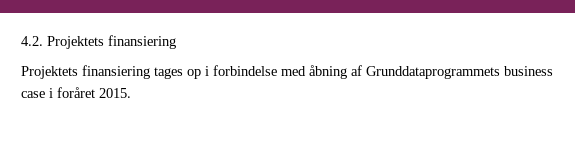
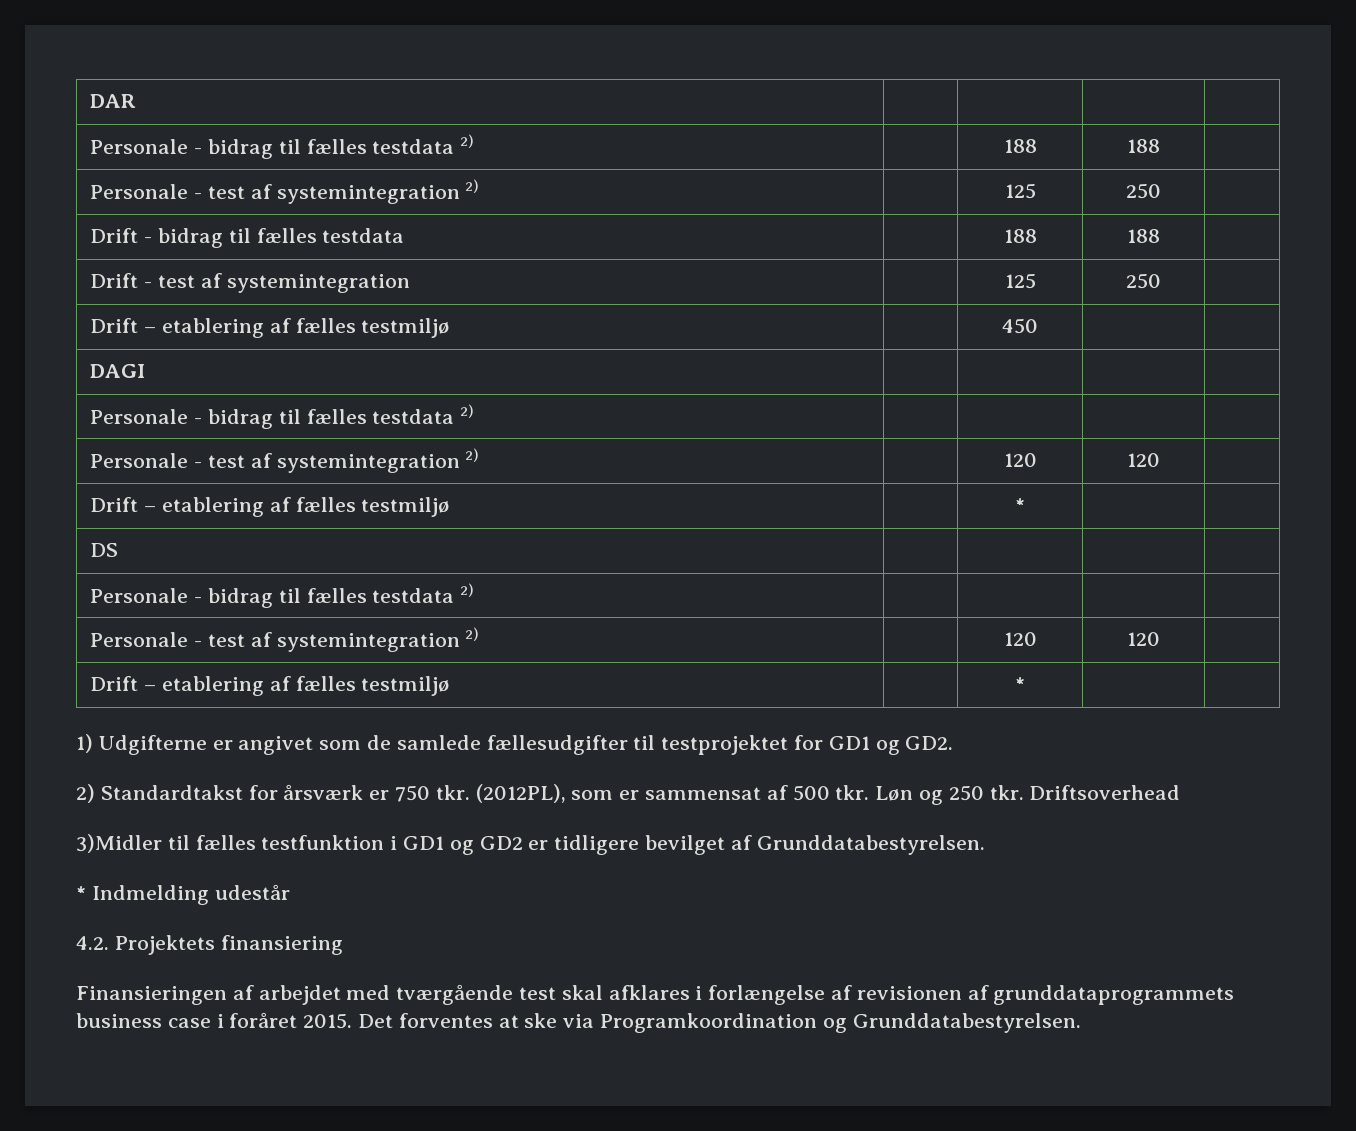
[21,35,176,49] [21,65,500,79] 4.2. Projektets finansiering // Projektets finansiering tages op i forbindelse med åbning af Grunddataprogrammets -> [90,94,137,108] [90,134,475,159] [1003,139,1037,153] [1127,139,1160,153] [90,179,480,204] [1004,183,1036,199] [1126,183,1161,199] [90,228,405,248] [1003,229,1037,243] [1127,229,1160,243] [90,273,410,293] [1004,273,1036,289] [1126,273,1161,289] [90,318,451,338] [1002,318,1038,334] [90,364,146,378] [90,404,475,429] [90,448,480,473] [1003,453,1037,467] [1127,453,1160,467] [90,497,451,517] [1015,498,1025,512] [90,543,119,557] [90,583,475,608] [90,627,480,652] [1003,632,1037,646] [1127,632,1160,646] [90,676,451,696] [1015,677,1025,691] [76,734,954,755] [76,784,1181,805] [76,834,985,855] [76,884,290,905] [76,935,343,955] [76,984,1235,1005] DAR | | | | // Personale - bidrag til fælles testdata 2) | | 188 | 188 | // Personale - test af systemintegration 2) | | 125 | 250 | // Drift - bidrag til fælles testdata | | 188 | 188 | // Drift - test af systemintegration | | 125 | 250 | // Drift – etablering af fælles testmiljø | | 450 | | // DAGI | | | | // Personale - bidrag til fælles testdata 2) | | | | // Personale - test af systemintegration 2) | | 120 | 120 | // Drift – etablering af fælles testmiljø | | * | | // DS | | | | // Personale - bidrag til fælles testdata 2) | | | | // Personale - test af systemintegration 2) | | 120 | 120 | // Drift – etablering af fælles testmiljø | | * | | // 1) Udgifterne er angivet som de samlede fællesudgifter til testprojektet for GD1 og GD2. // 2) Standardtakst for årsværk er 750 tkr. (2012PL), som er sammensat af 500 tkr. Løn og 250 tkr. Driftsoverhead // 3)Midler til fælles testfunktion i GD1 og GD2 er tidligere bevilget af Grunddatabestyrelsen. // * Indmelding udestår // 4.2. Projektets finansiering // Finansieringen af arbejdet med tværgående test skal afklares i forlængelse af revisionen af grunddataprogrammets
(131, 93) none -> [358,1013,1081,1033] Det forventes at ske via Programkoordination og Grunddatabestyrelsen.

